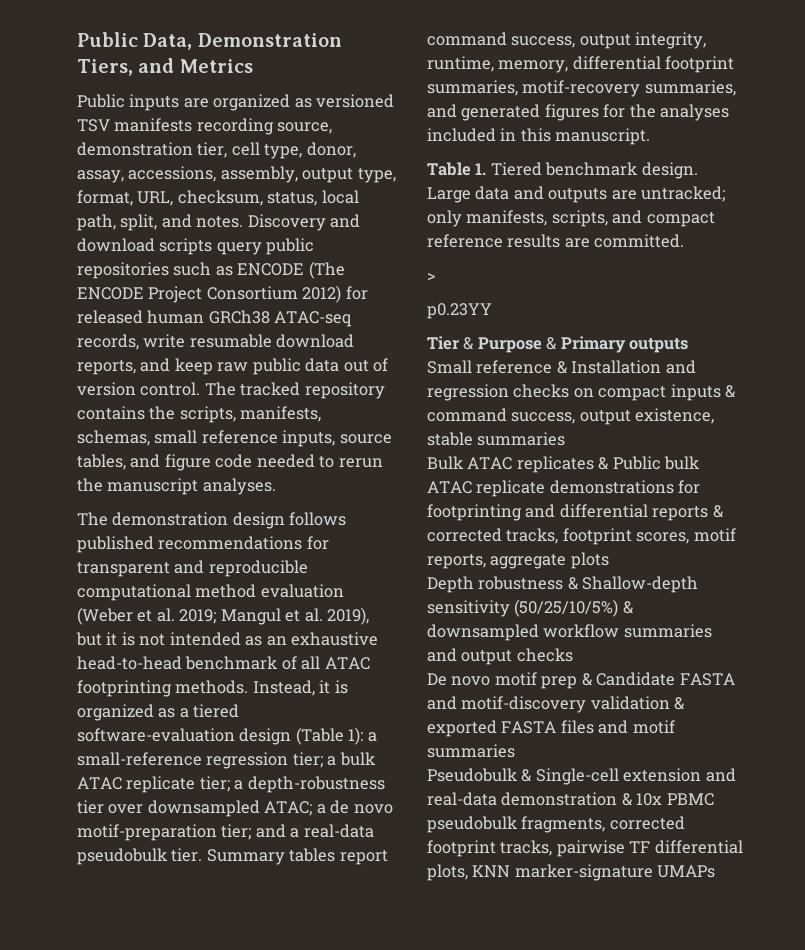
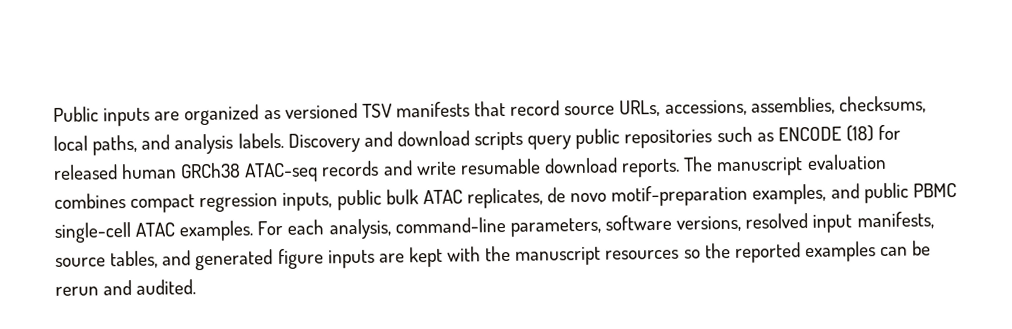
[77,32,342,50] [77,58,253,76] [77,94,125,108] Public Data, Demonstration Tiers, and Metrics // Public -> [53,106,99,122] Public
[196,118,333,135] [77,142,356,159] [77,166,396,183] [77,190,359,206] [77,214,244,231] recording source, demonstration tier, cell type, donor, assay, accessions, assembly, output type, format, URL, checksum, status, local path, split, and notes. -> [474,95,926,117] [53,132,284,156] that record source URLs, accessions, assemblies, checksums, local paths, and analysis labels.
[308,261,345,279] [77,285,342,303] (The ENCODE Project Consortium 2012) -> [845,125,874,142] (18)
[77,334,139,350] records, -> [321,160,413,177] records and
[77,358,389,375] [77,382,385,399] [77,406,322,423] [77,430,392,447] [77,454,383,471] [77,478,276,495] [77,512,347,529] [77,536,329,553] [77,560,308,577] [77,584,344,601] [77,607,370,625] [76,632,379,646] [77,656,370,670] [77,680,348,697] [77,704,240,721] [77,727,377,745] [77,752,376,769] [77,776,385,793] [77,800,393,817] [77,824,374,841] [77,848,388,865] [427,32,707,49] [427,56,735,73] [427,80,736,97] [427,104,730,121] [427,128,651,145] [427,162,698,179] [427,186,726,203] [427,210,715,227] [427,234,685,248] [427,273,436,281] [427,303,492,319] [427,336,689,353] [427,360,696,374] [427,384,736,401] [427,408,715,425] [427,432,566,446] [427,456,701,473] [427,480,701,497] [427,504,723,521] [427,528,736,545] [427,552,609,569] [427,576,699,593] [427,599,633,617] [427,624,712,641] [427,648,573,665] [427,672,735,689] [427,696,685,713] [427,720,675,737] [427,744,515,758] [427,768,736,785] [427,792,714,806] [427,816,685,833] [427,840,743,857] [427,864,716,881] reports, and keep raw public data out of version control. The tracked repository contains the scripts, manifests, schemas, small reference inputs, source tables, and figure code needed to rerun the manuscript analyses. // The demonstration design follows published recommendations for transparent and reproducible computational method evaluation (Weber et al. 2019; Mangul et al. 2019), but it is not intended as an exhaustive head-to-head benchmark of all ATAC footprinting methods. Instead, it is organized as a tiered software-evaluation design (Table 1): a small-reference regression tier; a bulk ATAC replicate tier; a depth-robustness tier over downsampled ATAC; a de novo motif-preparation tier; and a real-data pseudobulk tier. Summary tables report command success, output integrity, runtime, memory, differential footprint summaries, motif-recovery summaries, and generated figures for the analyses included in this manuscript. // Table 1. Tiered benchmark design. Large data and outputs are untracked; only manifests, scripts, and compact reference results are committed. // > // p0.23YY // Tier & Purpose & Primary outputs // Small reference & Installation and regression checks on compact inputs & command success, output existence, stable summaries // Bulk ATAC replicates & Public bulk ATAC replicate demonstrations for footprinting and differential reports & corrected tracks, footprint scores, motif reports, aggregate plots // Depth robustness & Shallow-depth sensitivity (50/25/10/5%) & downsampled workflow summaries and output checks // De novo motif prep & Candidate FASTA and motif-discovery validation & exported FASTA files and motif summaries // Pseudobulk & Single-cell extension and real-data demonstration & 10x PBMC pseudobulk fragments, corrected footprint tracks, pairwise TF differential plots, KNN marker-signature UMAPs -> [621,153,887,178] [54,182,957,213] [54,211,934,243] [55,240,932,271] [55,279,197,296] reports. The manuscript evaluation combines compact regression inputs, public bulk ATAC replicates, de novo motif-preparation examples, and public PBMC single-cell ATAC examples. For each analysis, command-line parameters, software versions, resolved input manifests, source tables, and generated figure inputs are kept with the manuscript resources so the reported examples can be rerun and audited.

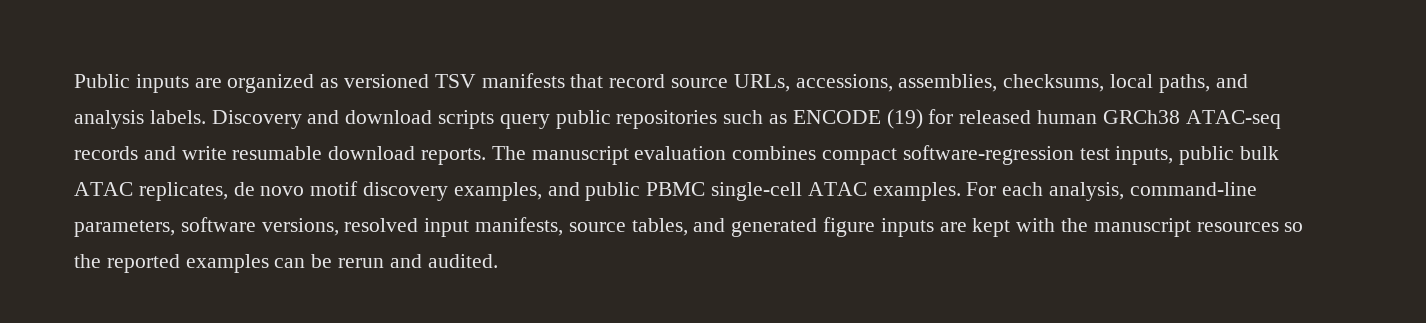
[845,125,874,142] (18) -> [886,109,923,129] (19)
[199,193,279,213] regression -> [902,145,1110,165] software-regression test
[611,184,749,207] motif-preparation -> [310,181,449,201] motif discovery

